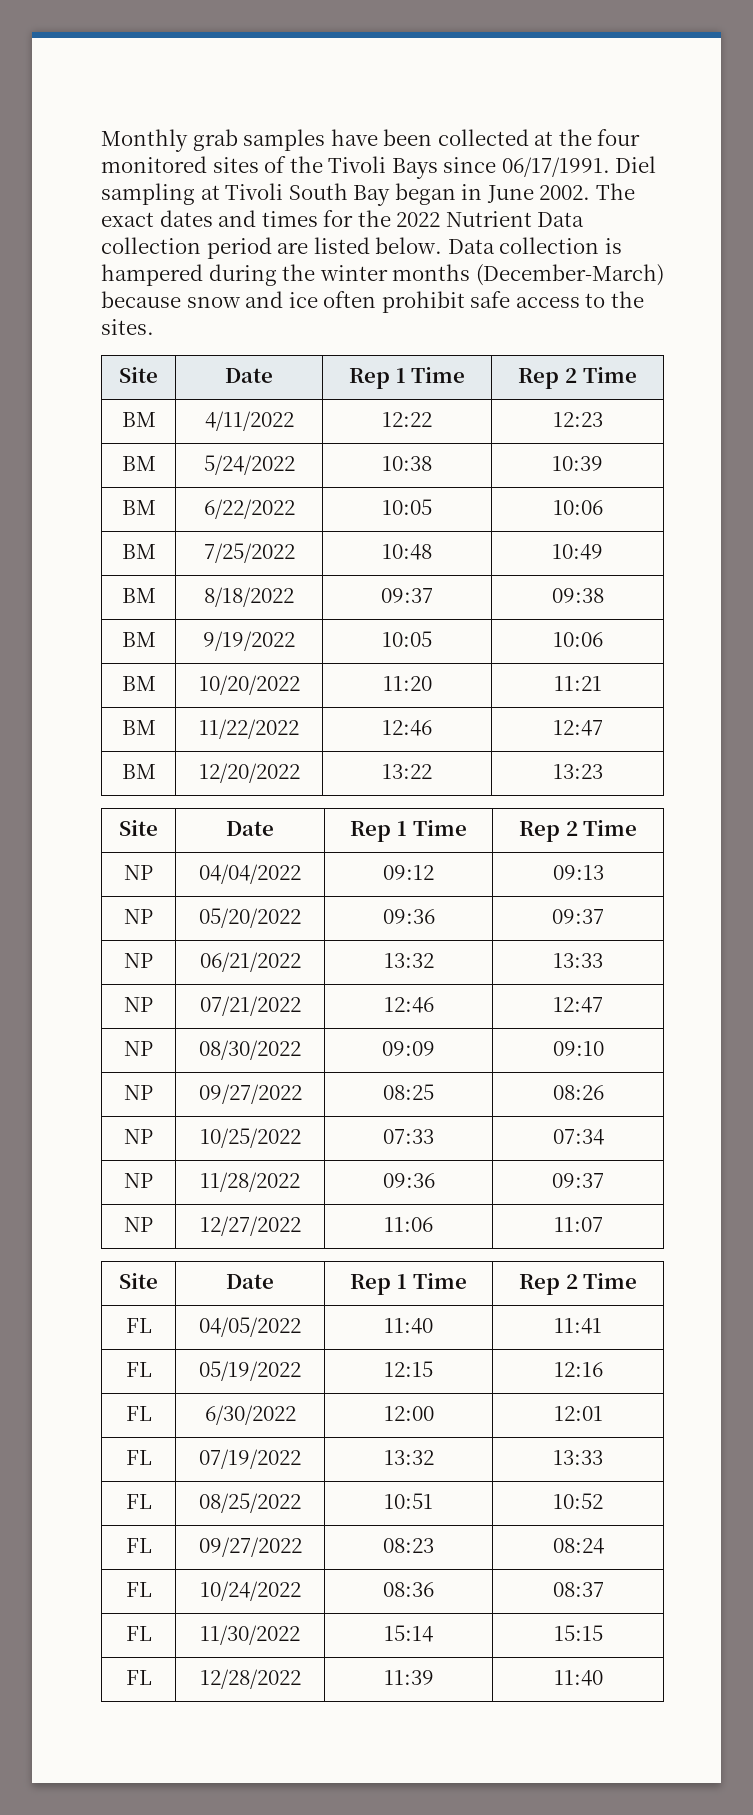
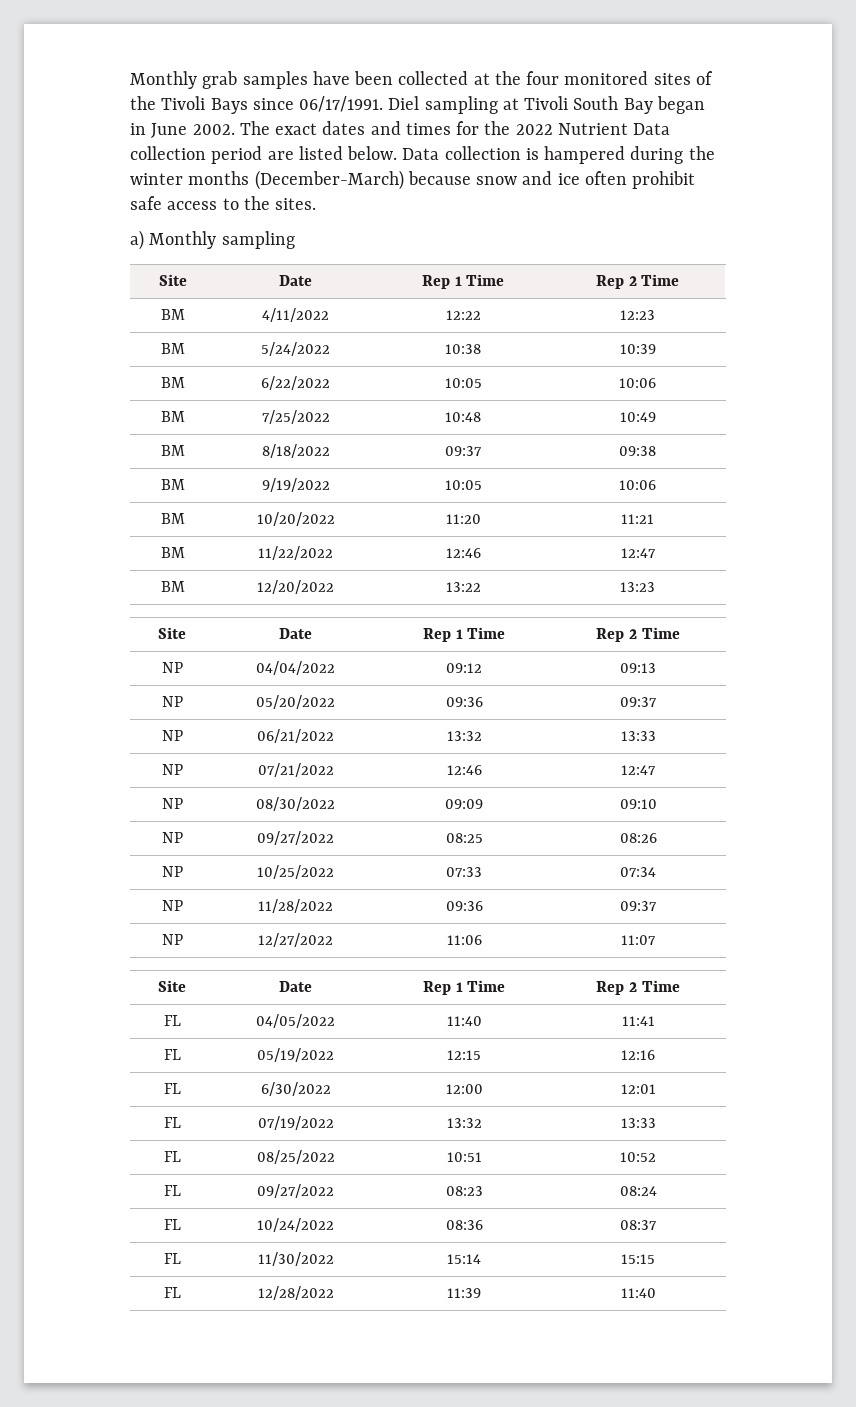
(154, 327) none -> [130,230,295,250] // a) Monthly sampling

